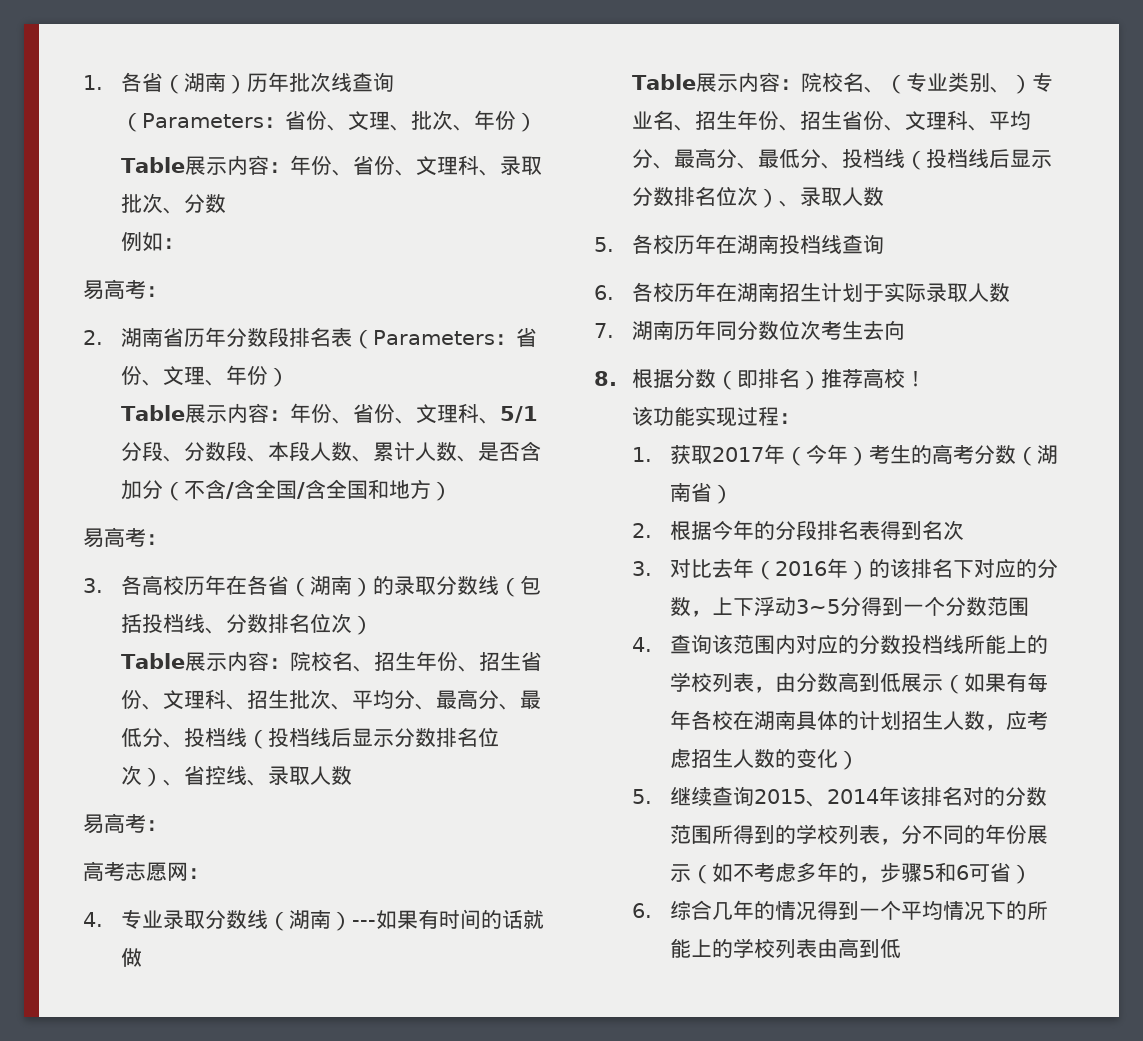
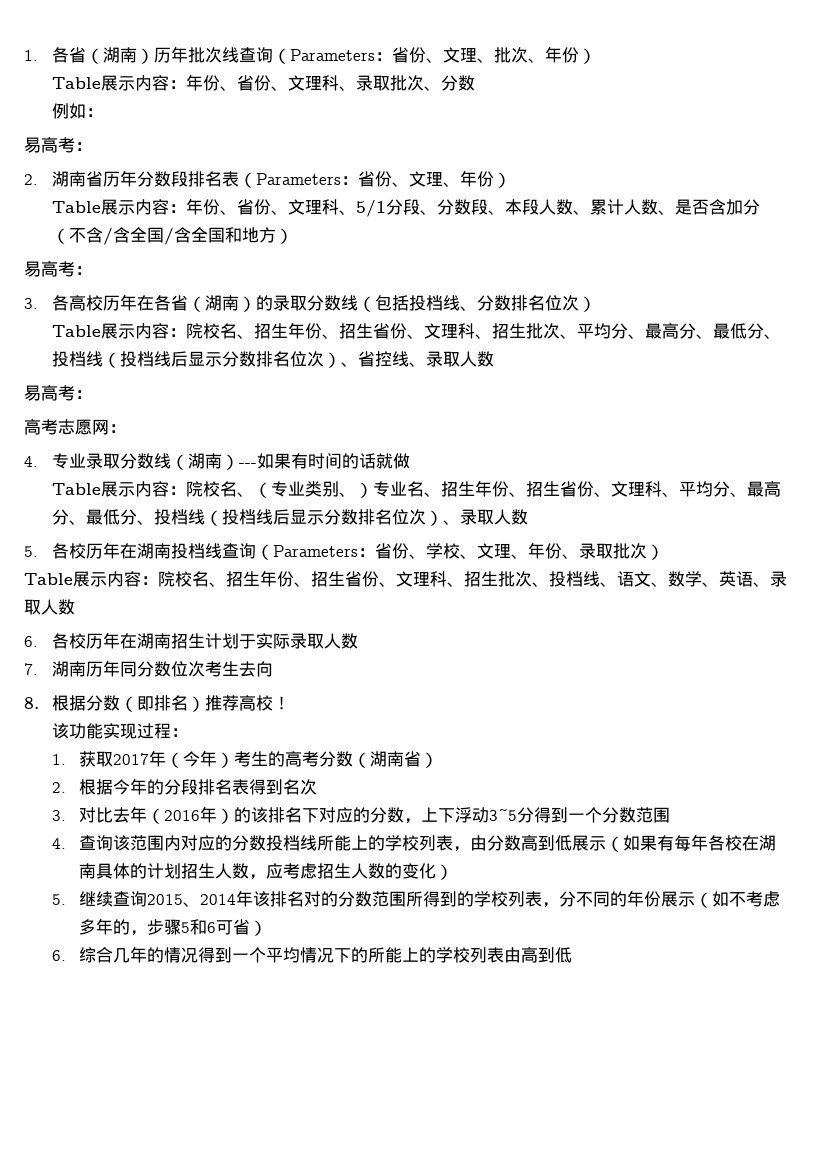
(885, 244) none -> [255,542,664,560] [24,570,787,587] [24,599,75,615] （Parameters：省份、学校、文理、年份、录取批次） // Table展示内容：院校名、招生年份、招生省份、文理科、招生批次、投档线、语文、数学、英语、录取人数

